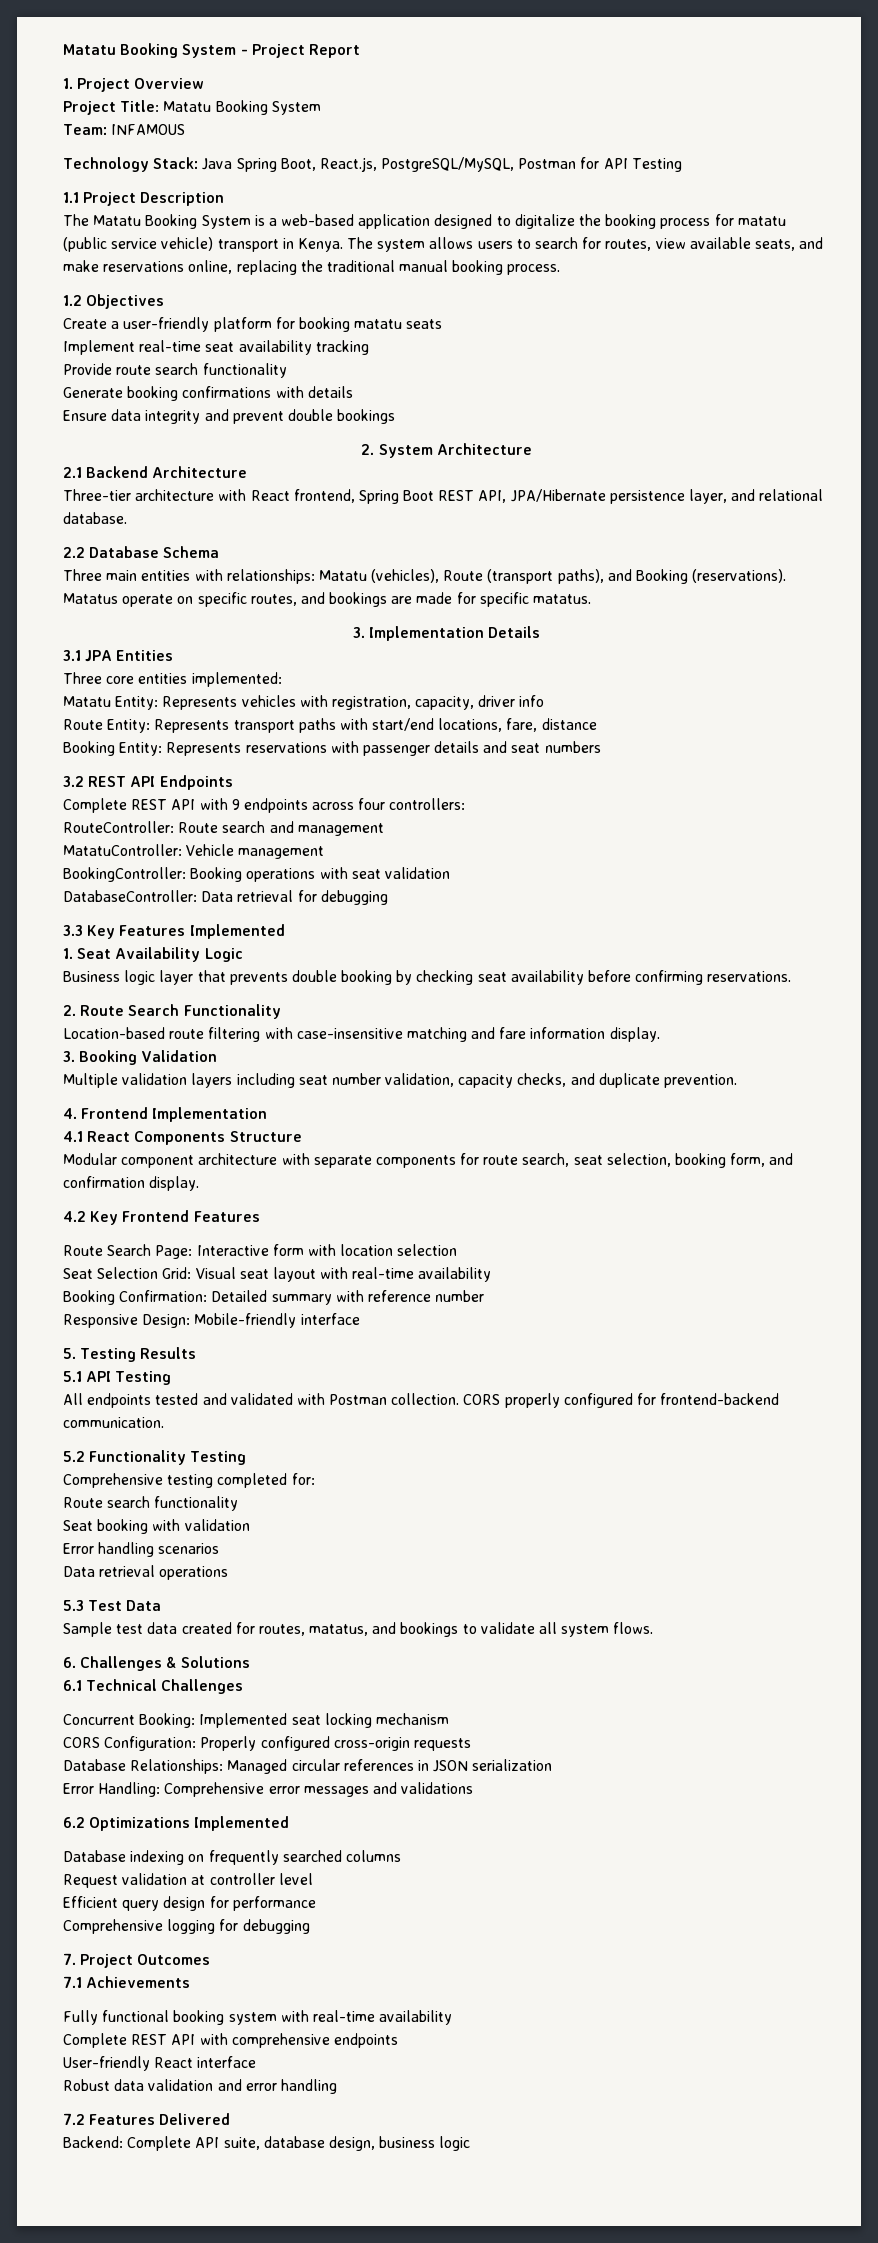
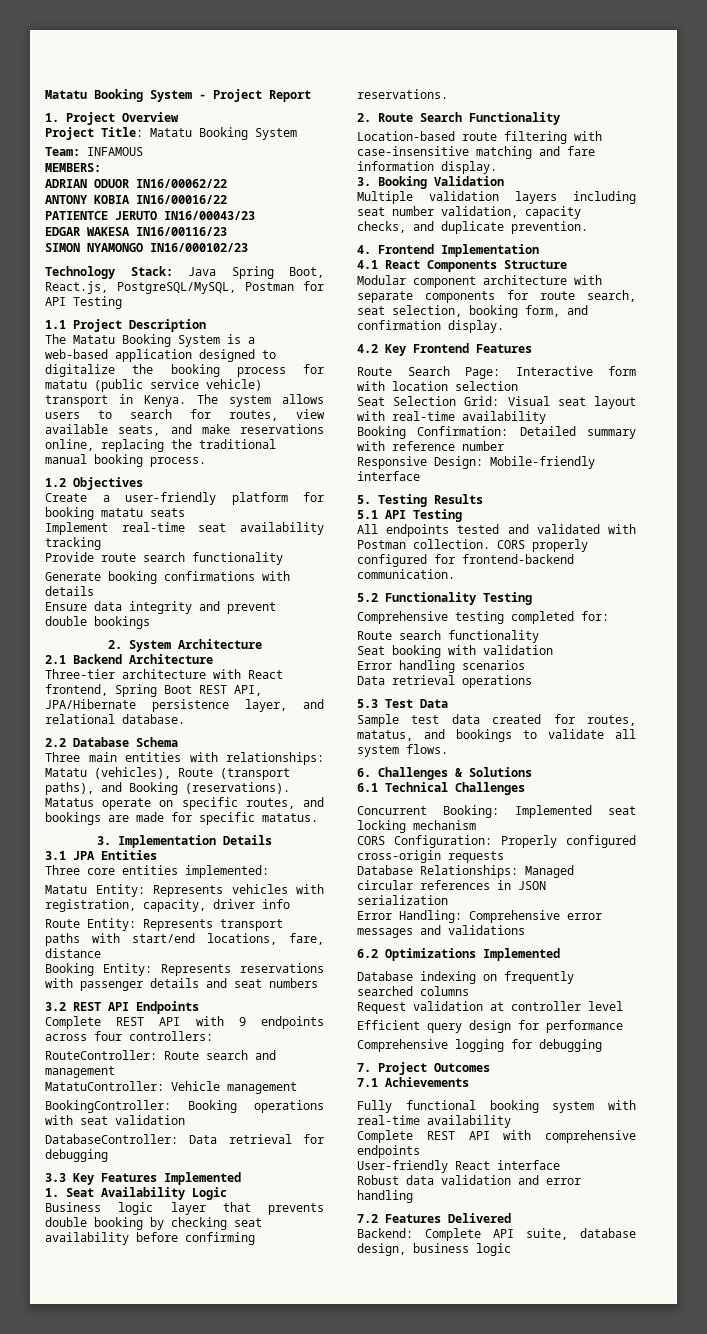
(186, 129) none -> [45,163,101,172] [45,179,227,188] [45,195,227,204] [45,211,255,220] [45,227,227,236] [45,243,248,252] // MEMBERS: // ADRIAN ODUOR IN16/00062/22 // ANTONY KOBIA IN16/00016/22 // PATIENTCE JERUTO IN16/00043/23 // EDGAR WAKESA IN16/00116/23 // SIMON NYAMONGO IN16/000102/23

